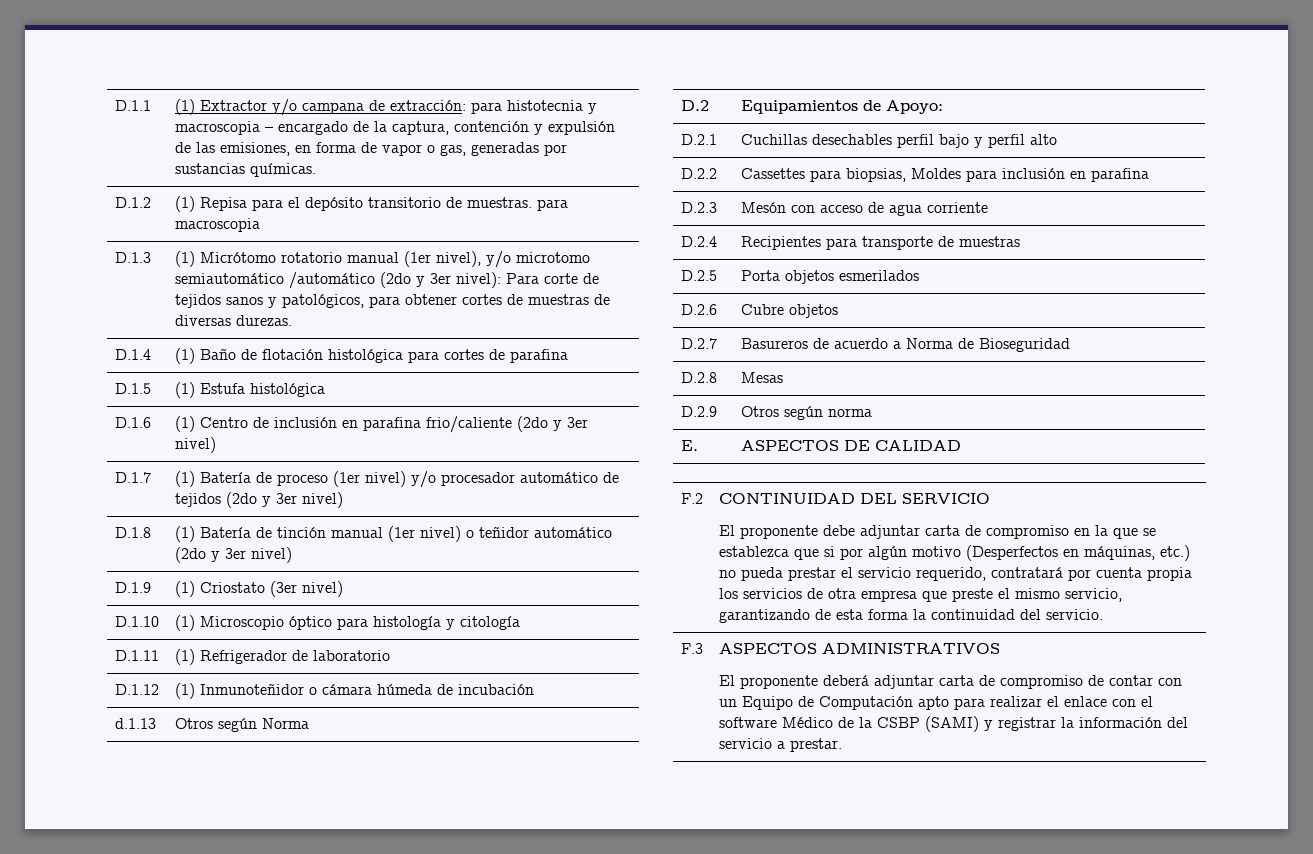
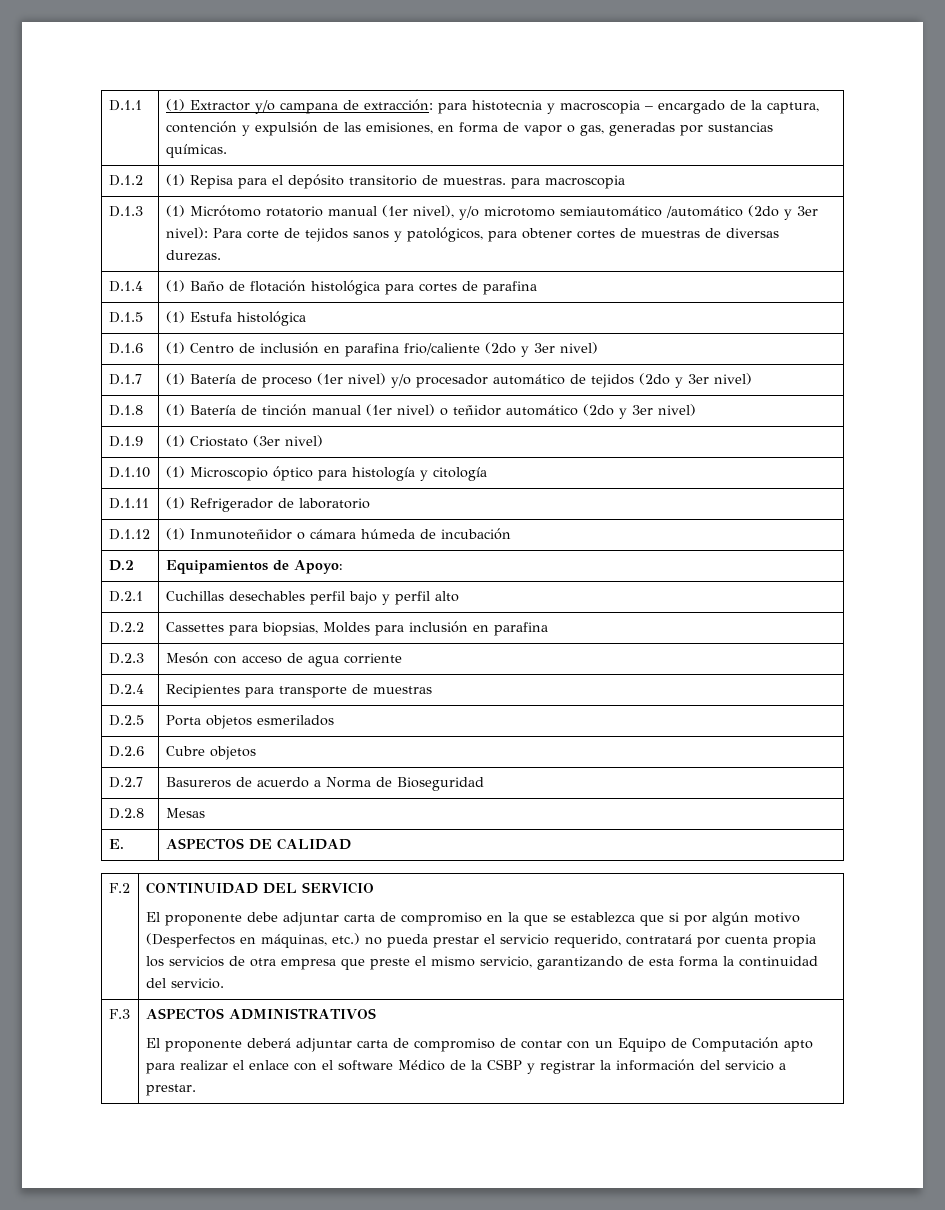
[114,718,156,729] [174,718,309,732] // d.1.13 | Otros según Norma -> (511, 534) none
[680,406,717,417] [740,406,872,420] // D.2.9 | Otros según norma -> (205, 813) none
[924,716,979,732] (SAMI) -> (522, 1064) none

